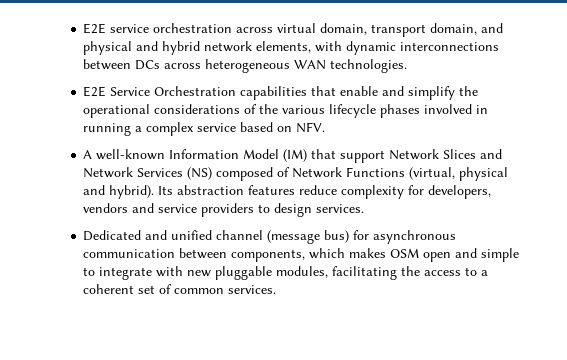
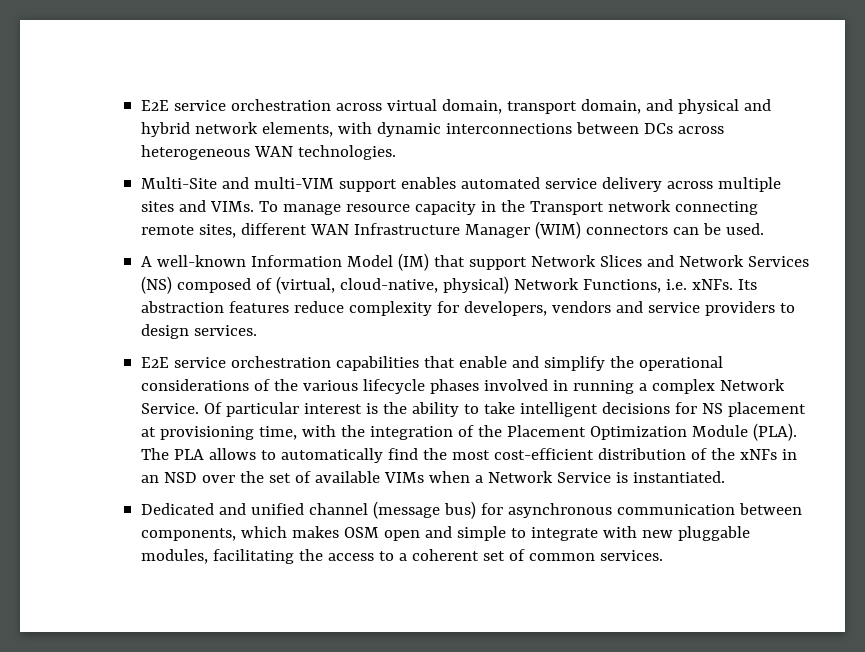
[83,86,237,97] // E2E Service Orchestration -> [140,177,781,192] [140,200,758,215] [140,221,764,239] [140,253,809,271] [140,276,757,294] [140,301,795,316] [140,324,257,339] [140,356,331,368] // Multi-Site and multi-VIM support enables automated service delivery across multiple sites and VIMs. To manage resource capacity in the Transport network connecting remote sites, different WAN Infrastructure Manager (WIM) connectors can be used. // A well-known Information Model (IM) that support Network Slices and Network Services (NS) composed of (virtual, cloud-native, physical) Network Functions, i.e. xNFs. Its abstraction features reduce complexity for developers, vendors and service providers to design services. // E2E service orchestration
[197,122,326,133] [83,149,503,163] [83,167,509,181] [83,185,492,199] [83,203,365,217] service based on NFV. // A well-known Information Model (IM) that support Network Slices and Network Services (NS) composed of Network Functions (virtual, physical and hybrid). Its abstraction features reduce complexity for developers, vendors and service providers to design services. -> [719,379,785,391] [140,402,806,417] [140,423,797,441] [140,448,797,463] [140,471,725,483] Network Service. Of particular interest is the ability to take intelligent decisions for NS placement at provisioning time, with the integration of the Placement Optimization Module (PLA). The PLA allows to automatically find the most cost-efficient distribution of the xNFs in an NSD over the set of available VIMs when a Network Service is instantiated.

